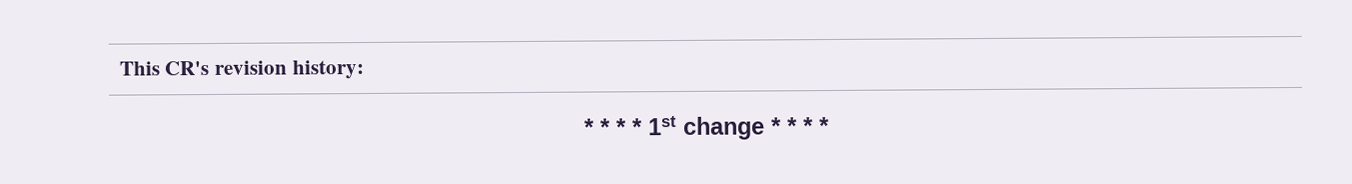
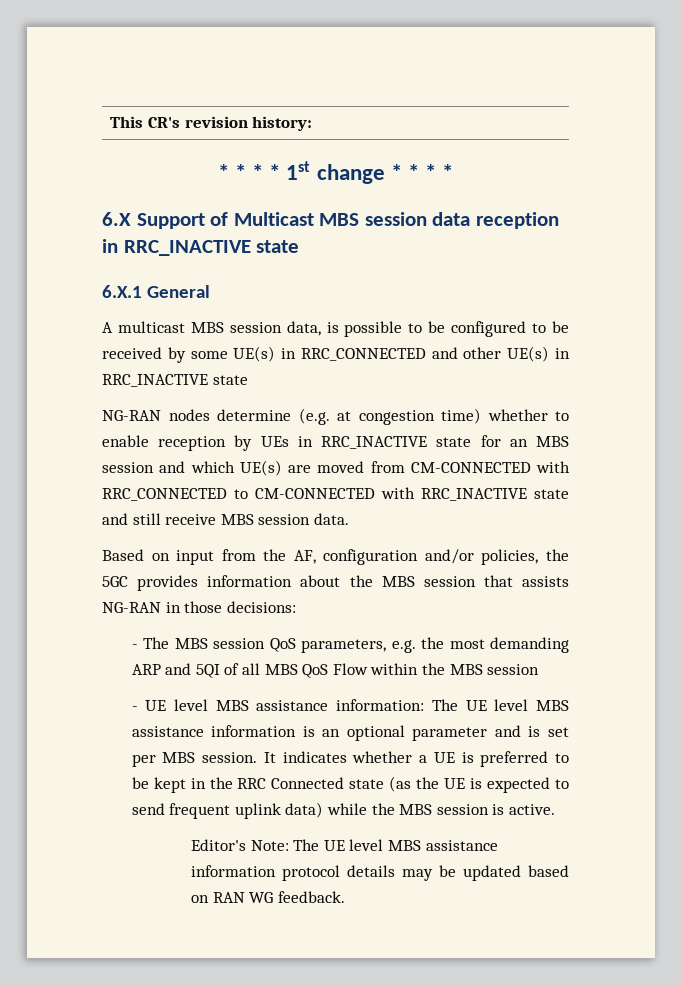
(830, 126) none -> [102,212,559,229] [102,239,300,256] [102,285,211,298] [102,321,570,337] [102,346,570,363] [102,374,248,387] [102,408,569,425] [102,435,569,451] [102,460,570,476] [102,487,569,501] [102,513,349,525] [102,549,569,565] [102,575,569,591] [102,601,296,613] [131,637,569,653] [131,663,540,678] [131,699,569,711] [131,725,569,741] [131,751,569,767] [131,776,569,793] [131,802,555,819] [190,839,498,851] [190,865,569,881] [190,891,345,903] // 6.X Support of Multicast MBS session data reception in RRC_INACTIVE state // 6.X.1 General // A multicast MBS session data, is possible to be configured to be received by some UE(s) in RRC_CONNECTED and other UE(s) in RRC_INACTIVE state // NG-RAN nodes determine (e.g. at congestion time) whether to enable reception by UEs in RRC_INACTIVE state for an MBS session and which UE(s) are moved from CM-CONNECTED with RRC_CONNECTED to CM-CONNECTED with RRC_INACTIVE state and still receive MBS session data. // Based on input from the AF, configuration and/or policies, the 5GC provides information about the MBS session that assists NG-RAN in those decisions: // - The MBS session QoS parameters, e.g. the most demanding ARP and 5QI of all MBS QoS Flow within the MBS session // - UE level MBS assistance information: The UE level MBS assistance information is an optional parameter and is set per MBS session. It indicates whether a UE is preferred to be kept in the RRC Connected state (as the UE is expected to send frequent uplink data) while the MBS session is active. // Editor's Note: The UE level MBS assistance information protocol details may be updated based on RAN WG feedback.

